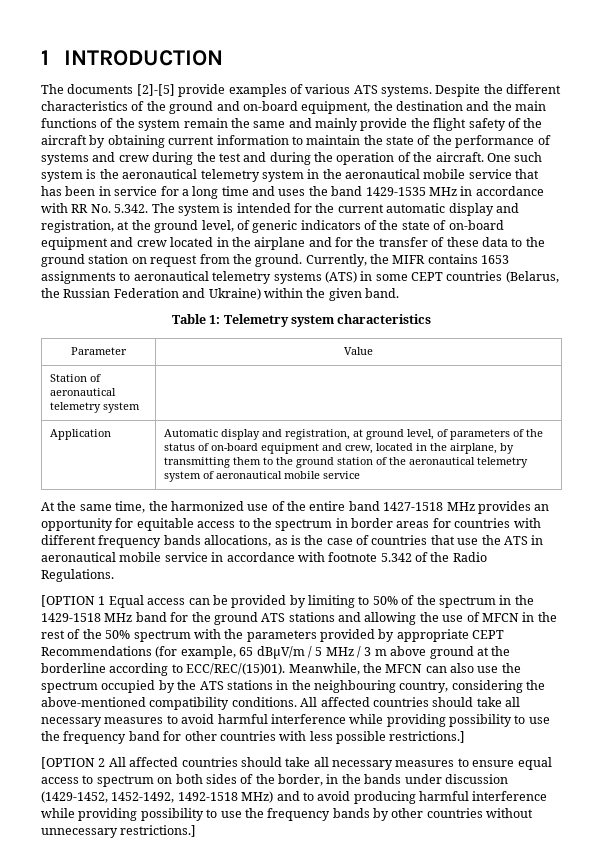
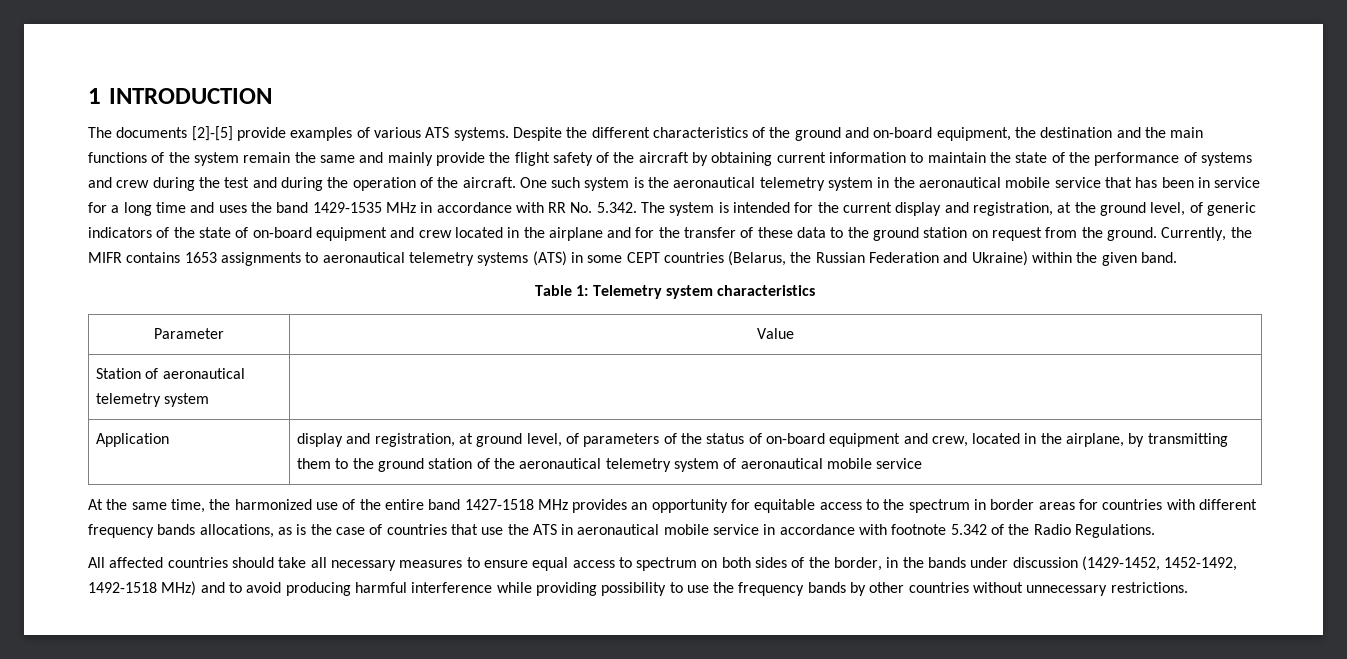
[386,203,446,213] automatic -> (893, 207) none
[164,429,219,437] Automatic -> (170, 440) none
[41,595,534,608] [41,612,557,625] [41,629,505,642] [41,646,511,659] [41,663,521,676] [41,680,546,693] [41,697,520,710] [41,714,550,727] [41,731,466,744] [41,757,106,769] [OPTION 1 Equal access can be provided by limiting to 50% of the spectrum in the 1429-1518 MHz band for the ground ATS stations and allowing the use of MFCN in the rest of the 50% spectrum with the parameters provided by appropriate CEPT Recommendations (for example, 65 dBμV/m / 5 MHz / 3 m above ground at the borderline according to ECC/REC/(15)01). Meanwhile, the MFCN can also use the spectrum occupied by the ATS stations in the neighbouring country, considering the above-mentioned compatibility conditions. All affected countries should take all necessary measures to avoid harmful interference while providing possibility to use the frequency band for other countries with less possible restrictions.] // [OPTION 2 -> (1156, 531) none
[120,825,197,837] restrictions.] -> [1110,582,1188,593] restrictions.

